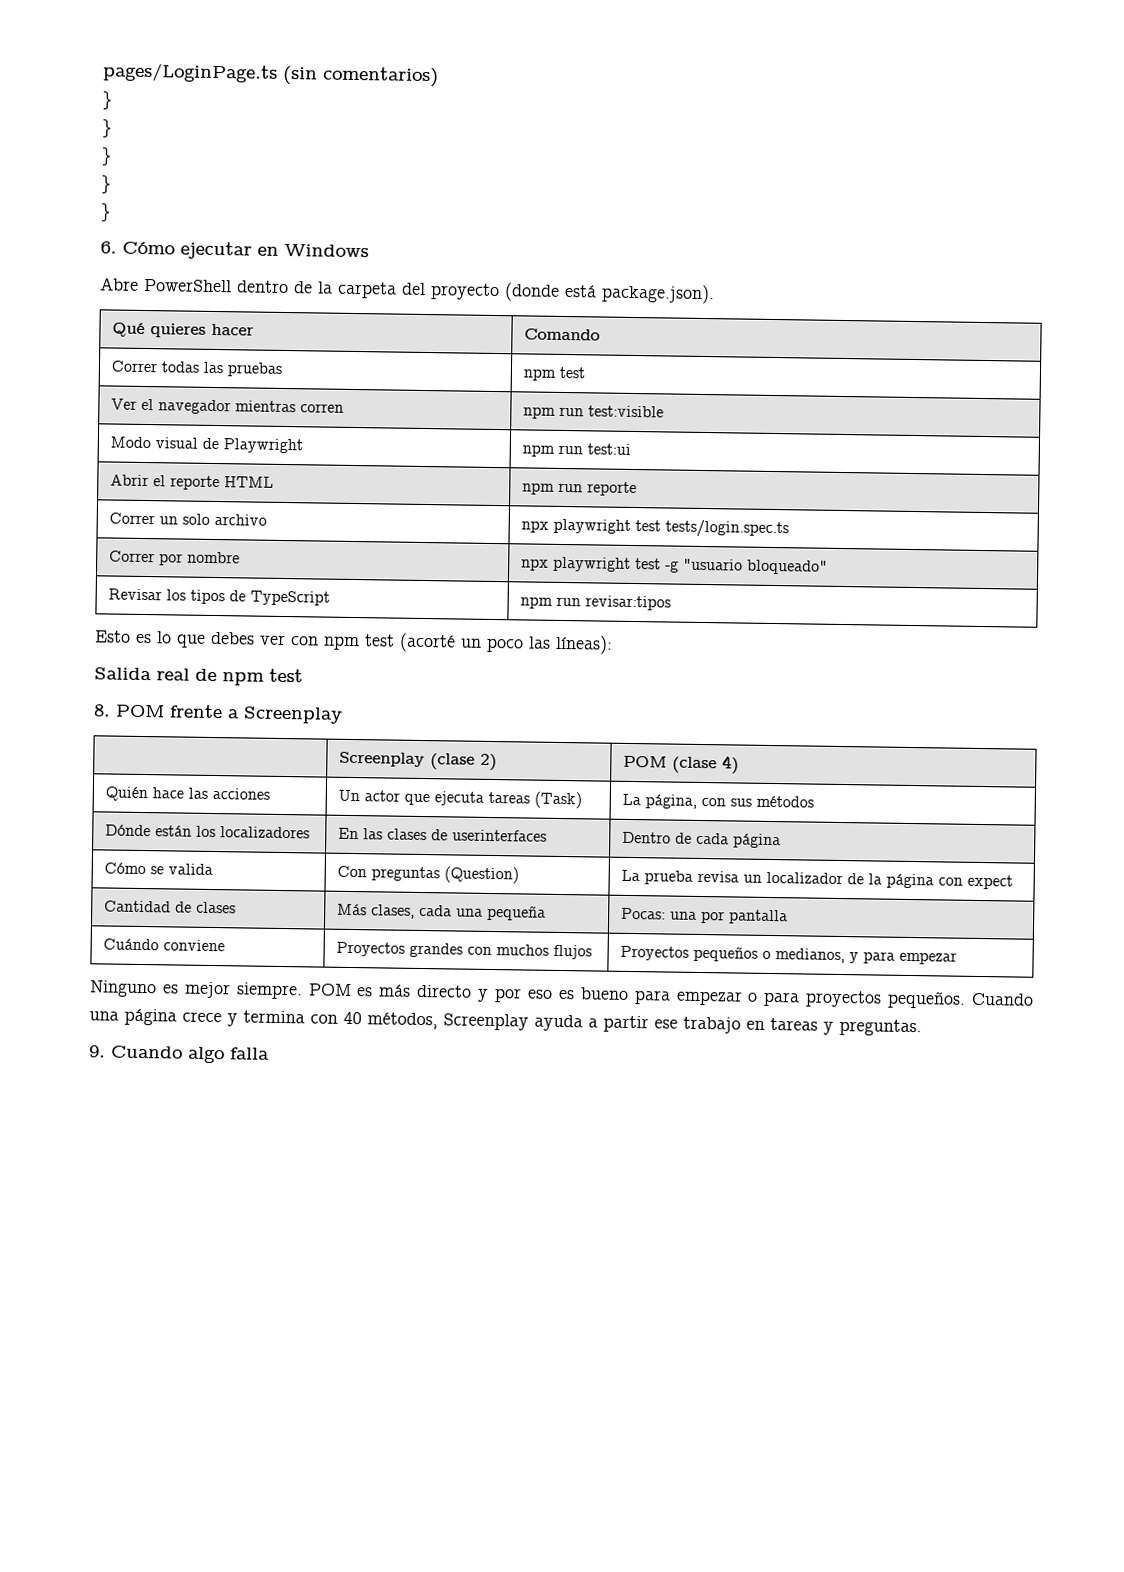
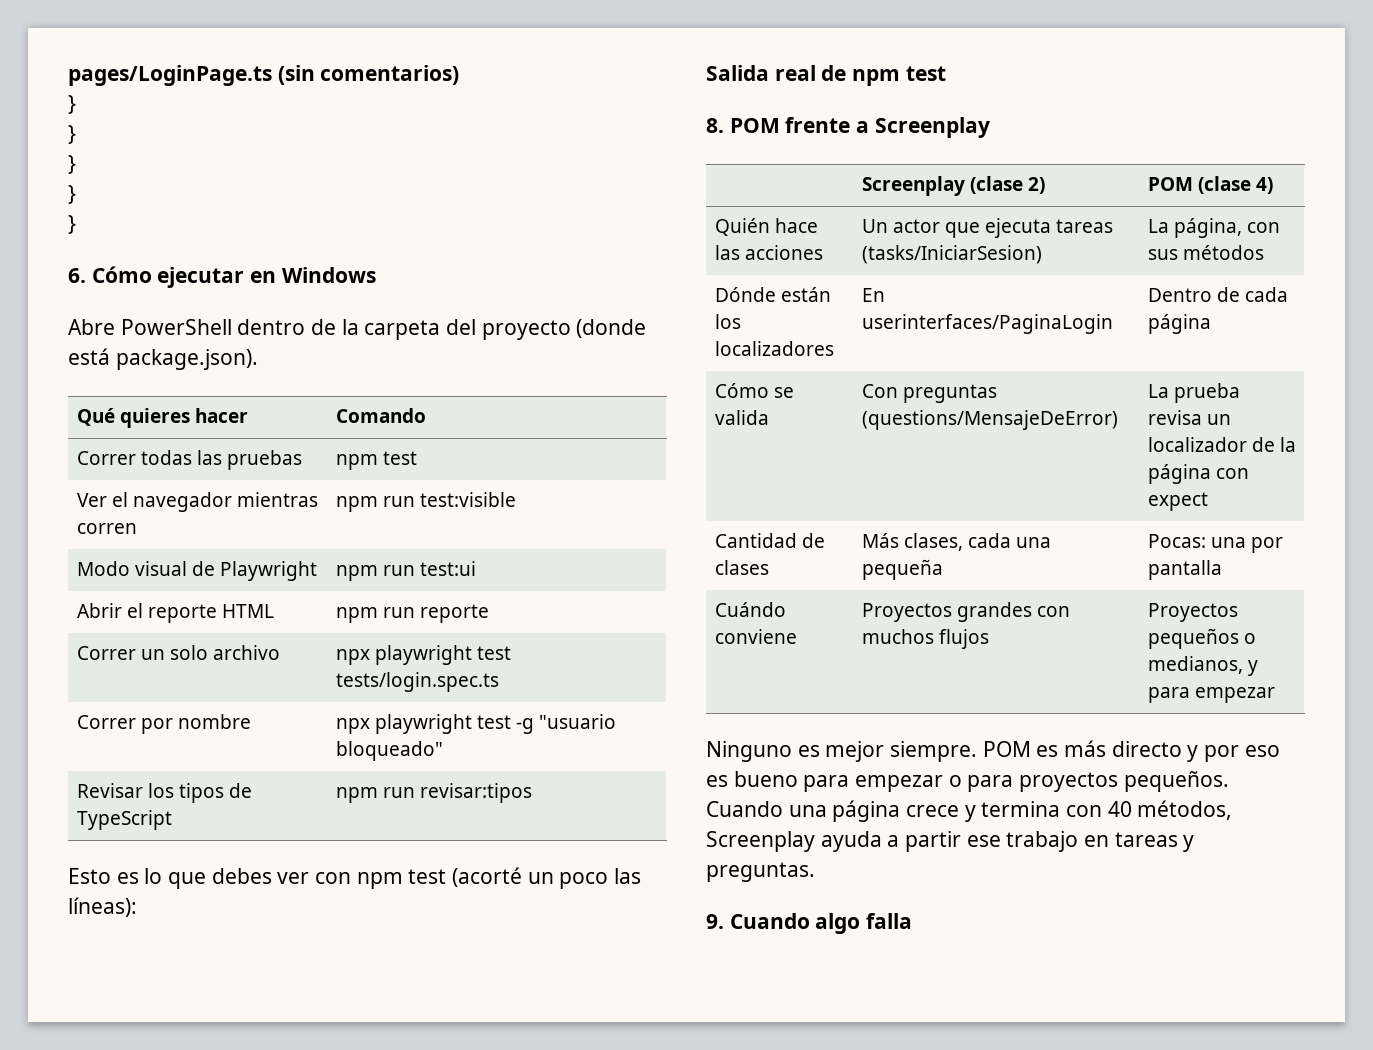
[533,791,582,809] (Task) -> [861,245,1042,264] (tasks/IniciarSesion)
[362,828,547,842] las clases de userinterfaces -> [861,314,1113,334] userinterfaces/PaginaLogin
[443,866,519,884] (Question) -> [861,410,1118,430] (questions/MensajeDeError)

